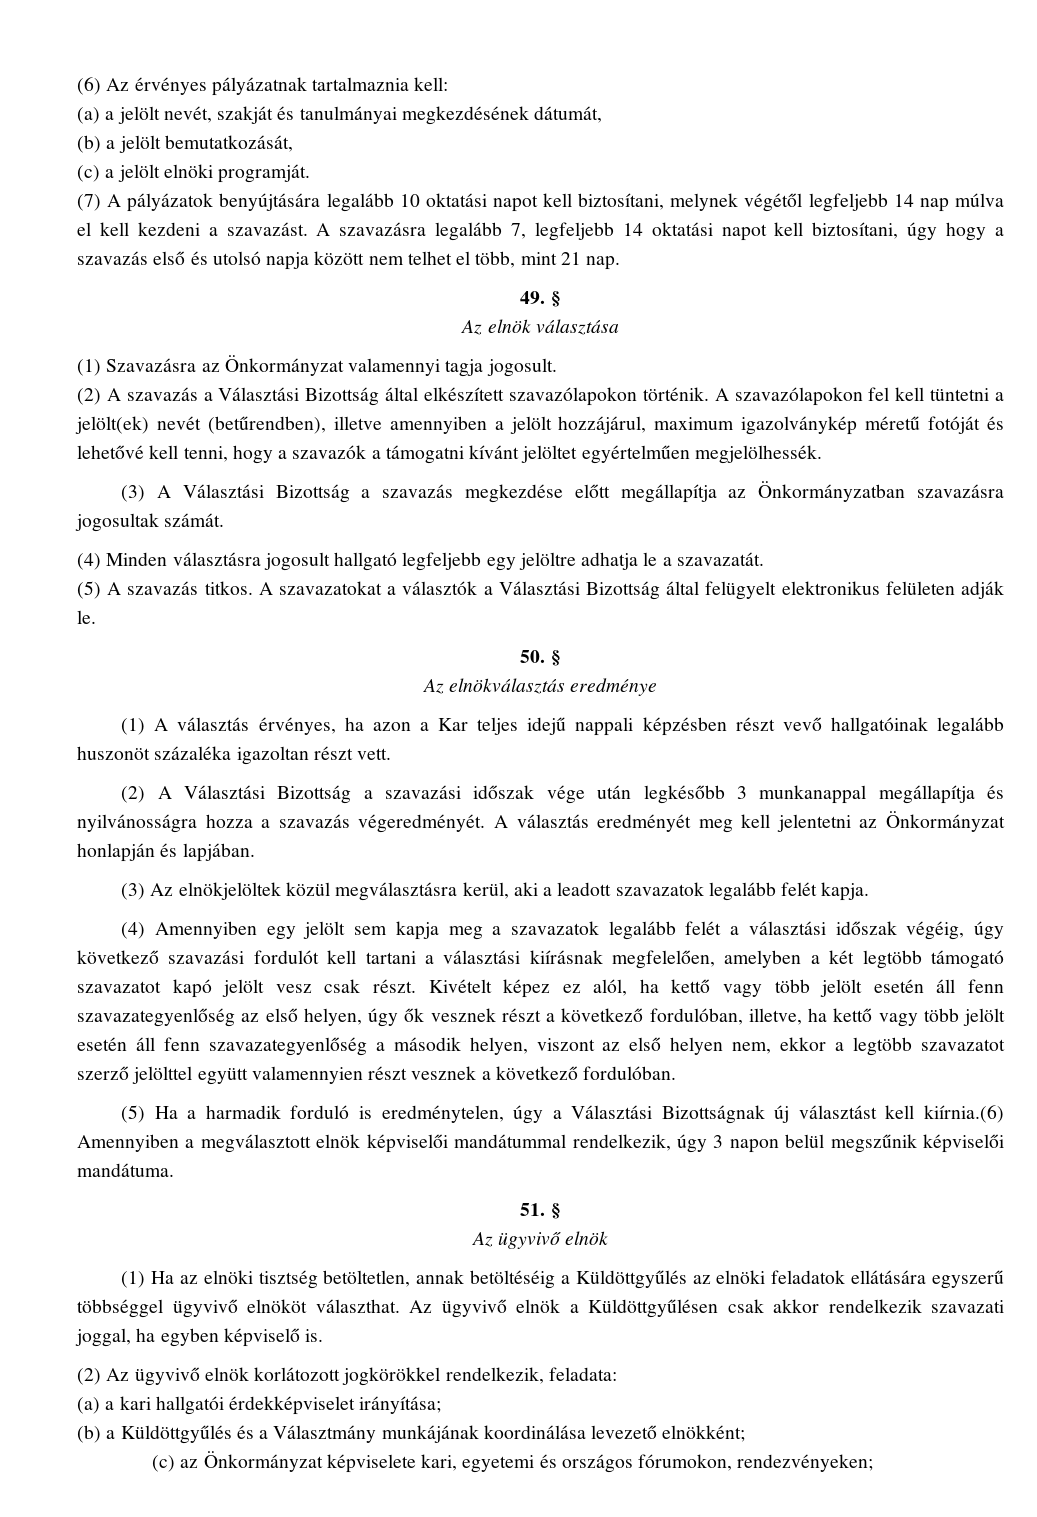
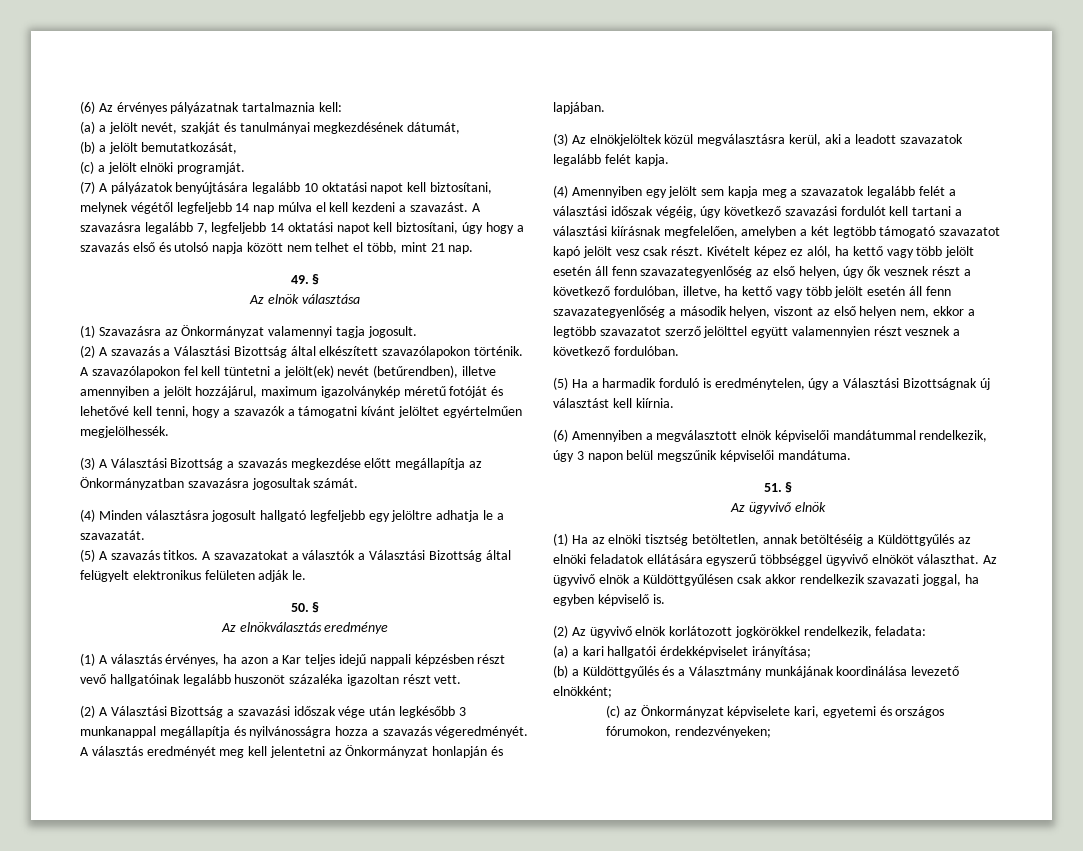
[924,1105,1004,1123] kiírnia.(6) -> [635,398,674,408] [553,429,568,442] kiírnia. // (6)

